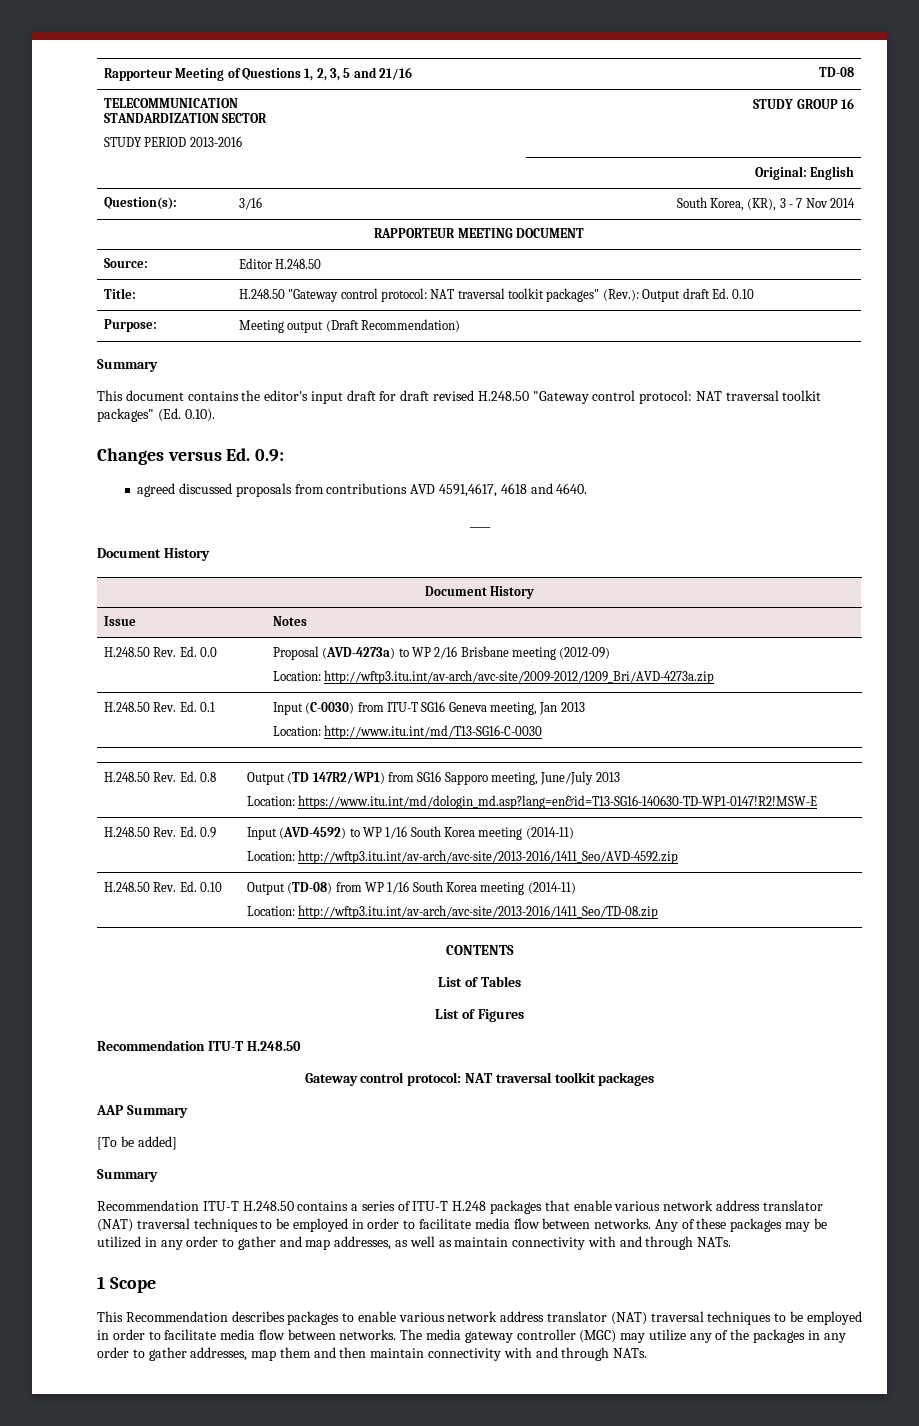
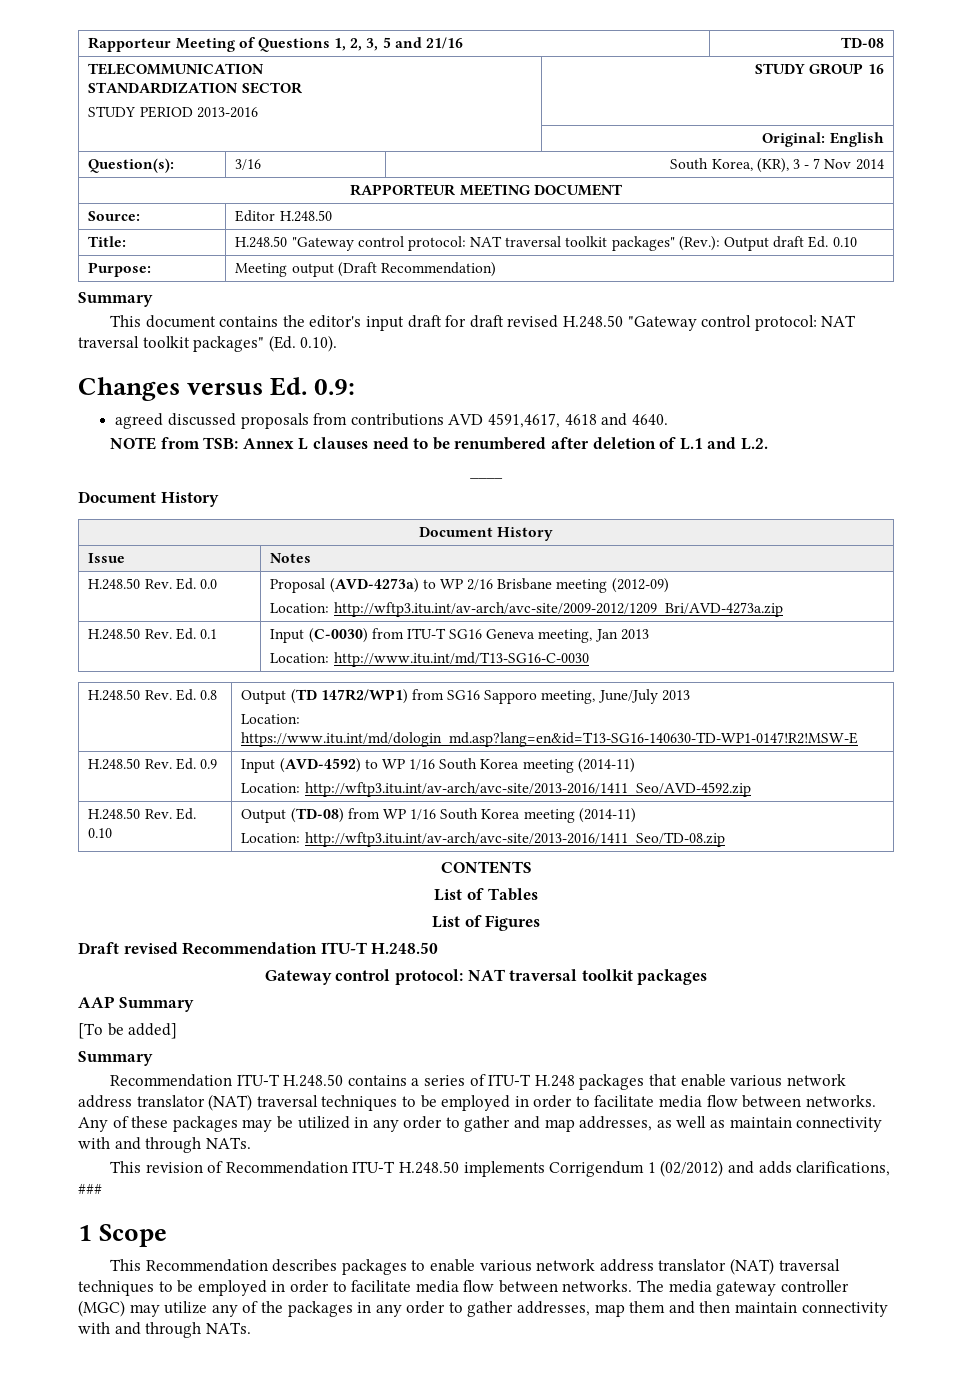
(588, 488) none -> [110,437,768,450] // NOTE from TSB: Annex L clauses need to be renumbered after deletion of L.1 and L.2.
(524, 1015) none -> [78,942,178,954] Draft revised
(732, 1242) none -> [110,1160,891,1177] [78,1183,102,1194] // This revision of Recommendation ITU-T H.248.50 implements Corrigendum 1 (02/2012) and adds clarifications, ###

